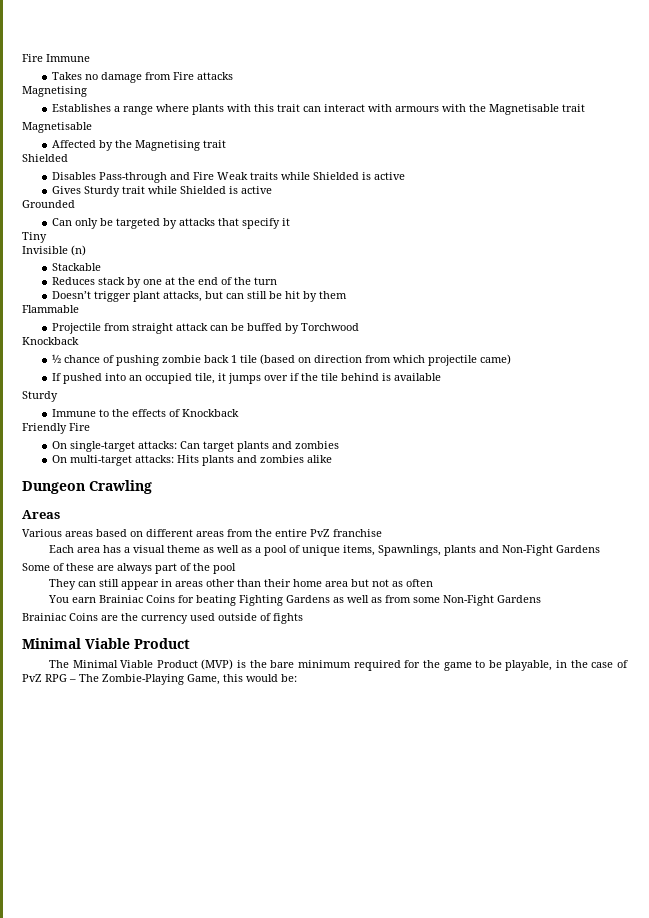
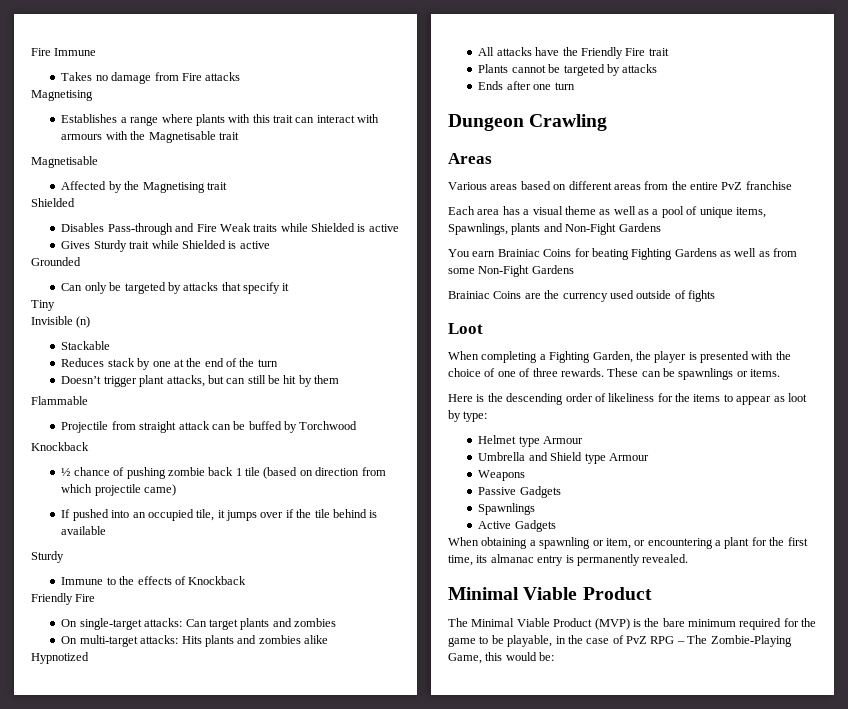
(332, 459) none -> [31,652,89,664] [478,47,669,59] [478,64,658,76] [478,81,575,90] // Hypnotized // All attacks have the Friendly Fire trait // Plants cannot be targeted by attacks // Ends after one turn
[22,563,236,574] [48,579,433,590] // Some of these are always part of the pool // They can still appear in areas other than their home area but not as often -> (661, 227) none
(303, 618) none -> [448,323,483,334] [448,351,791,363] [448,368,781,380] [448,393,807,405] [448,410,488,422] [478,435,584,447] [478,452,649,464] [478,470,526,481] [478,486,561,498] [478,503,536,515] [478,520,556,532] [448,537,808,549] [448,554,689,566] // Loot // When completing a Fighting Garden, the player is presented with the choice of one of three rewards. These can be spawnlings or items. // Here is the descending order of likeliness for the items to appear as loot by type: // Helmet type Armour // Umbrella and Shield type Armour // Weapons // Passive Gadgets // Spawnlings // Active Gadgets // When obtaining a spawnling or item, or encountering a plant for the first time, its almanac entry is permanently revealed.

